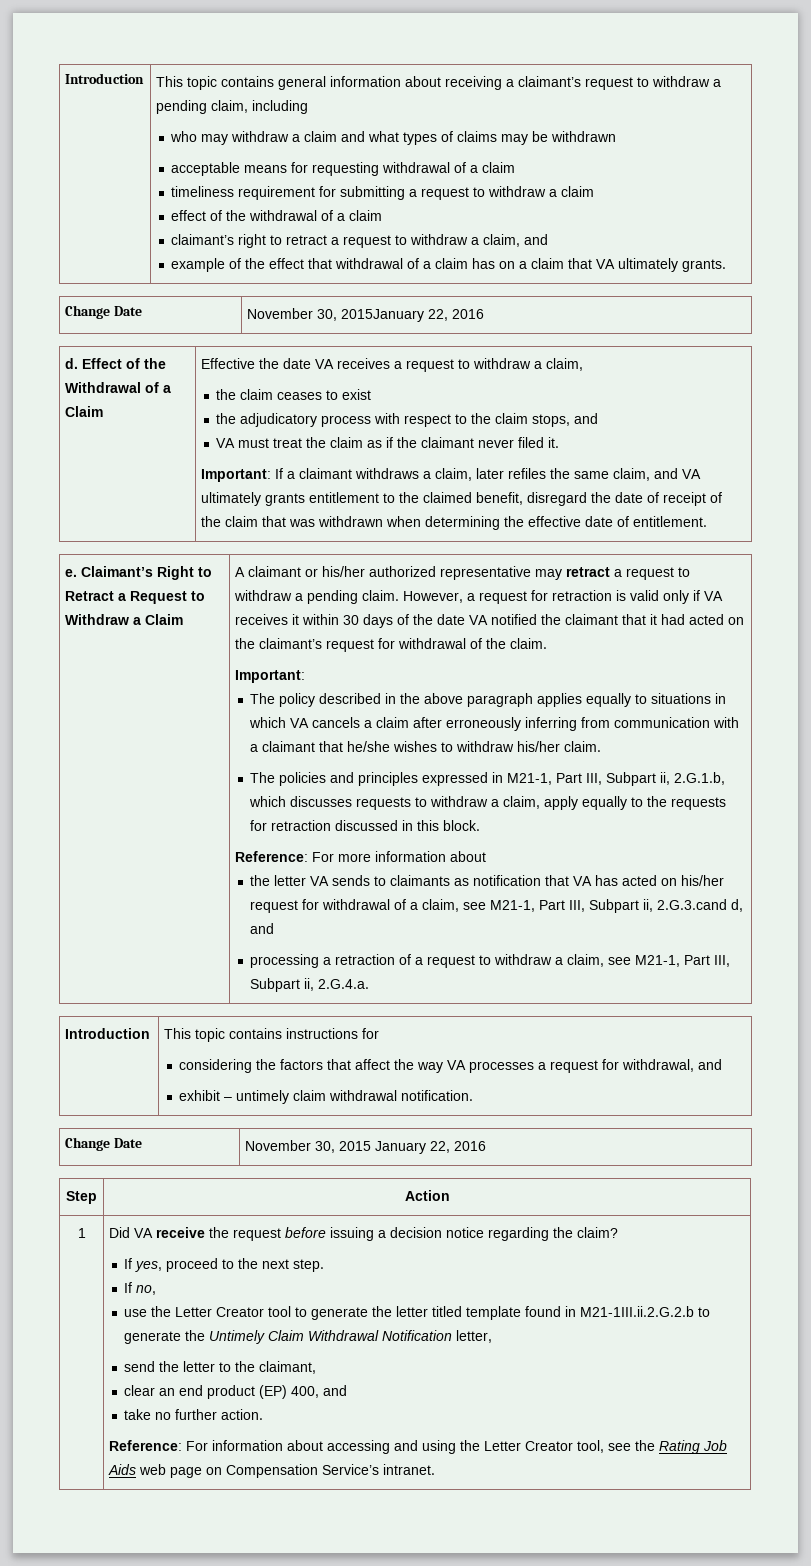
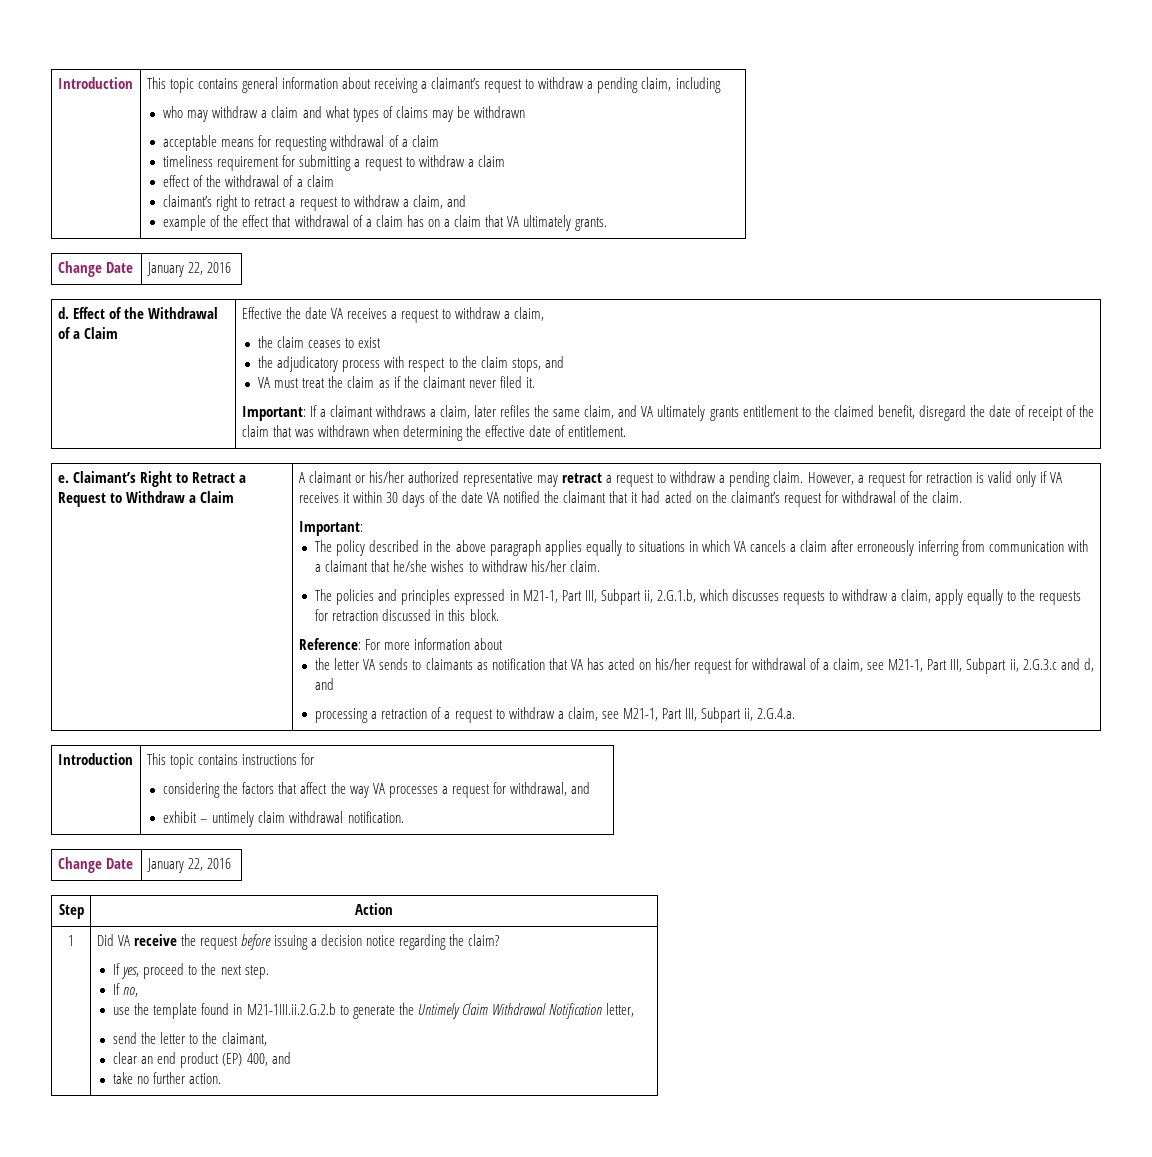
[247,308,425,322] November 30, 2015January -> [146,262,184,277] January
[657,899,728,910] 2.G.3.cand -> [1022,658,1080,670] 2.G.3.c and
[245,1140,372,1153] November 30, 2015 -> (133, 863) none
[175,1306,463,1320] Letter Creator tool to generate the letter titled -> (150, 1009) none
[109,1440,728,1454] [108,1464,436,1478] // Reference: For information about accessing and using the Letter Creator tool, see the Rating Job Aids web page on Compensation Service’s intranet. -> (222, 1078) none

